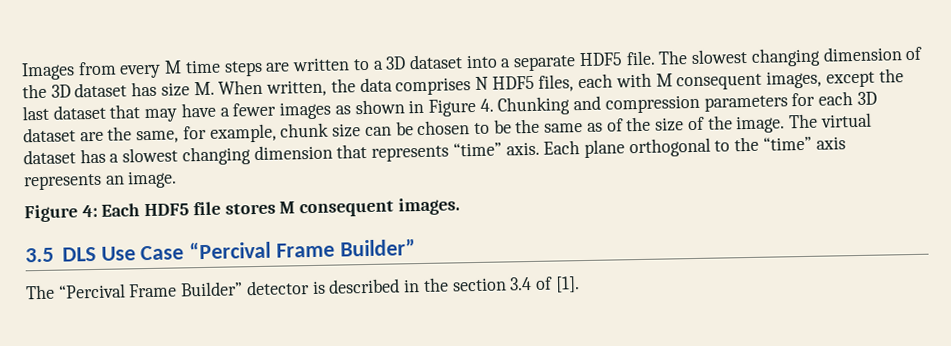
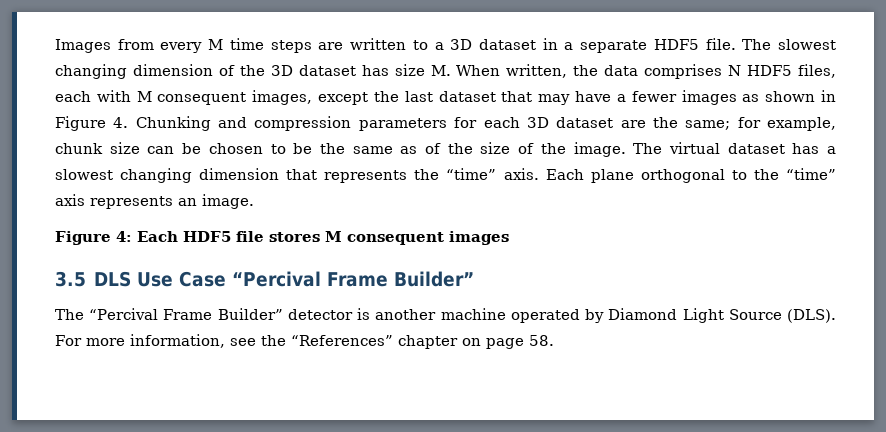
[465,54,498,69] into -> [542,38,558,50] in
[136,130,180,144] same, -> [685,120,731,130] same;
(450, 153) none -> [414,169,440,180] the
[397,197,460,216] images. -> [449,231,509,245] images
[328,276,580,294] described in the section 3.4 of [1]. -> [375,308,837,323] [55,334,554,349] another machine operated by Diamond Light Source (DLS). For more information, see the “References” chapter on page 58.

